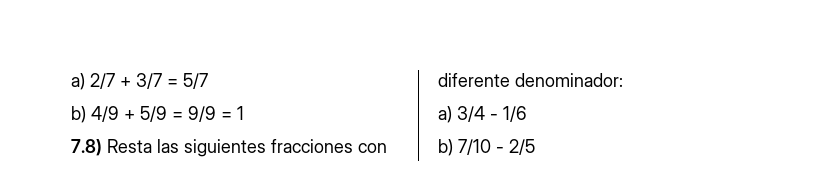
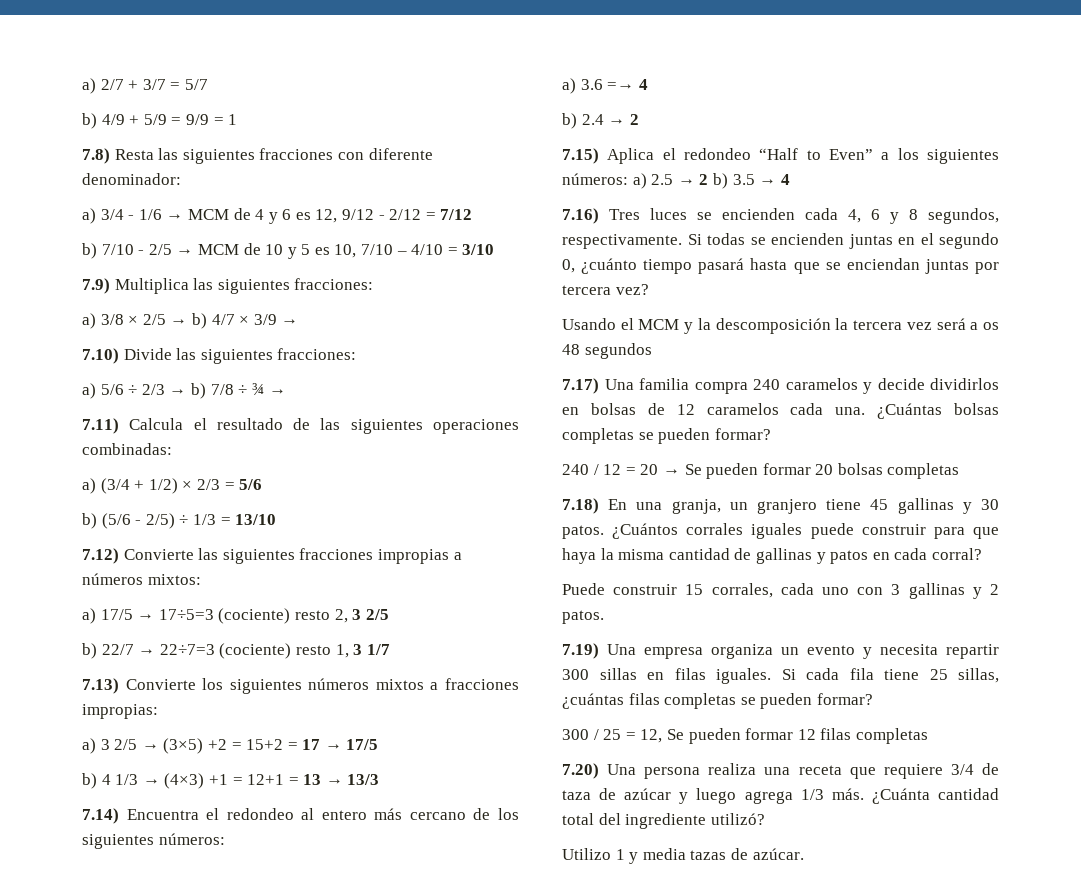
[438,139,535,156] // b) 7/10 - 2/5 -> [166,208,473,224] [82,243,495,259] [82,278,374,294] [82,313,299,329] [82,348,357,364] [82,383,287,399] [82,418,519,434] [82,443,172,455] [82,478,263,494] [82,513,277,529] [82,548,462,564] [82,573,201,585] [82,608,389,624] [82,643,390,659] [82,678,519,694] [82,704,158,719] [82,738,379,754] [82,773,380,789] [82,808,519,824] [82,833,225,849] [562,78,648,94] [562,113,639,129] [562,148,999,164] [562,173,790,189] [562,208,999,224] [562,233,999,249] [562,258,999,274] [562,284,649,295] [562,318,1000,334] [562,343,652,359] [562,378,999,394] [562,403,999,419] [562,428,771,444] [562,463,960,479] [562,498,999,514] [562,523,999,539] [562,548,982,564] [562,583,999,599] [562,610,604,624] [562,643,999,659] [562,668,999,684] [562,693,873,709] [562,728,928,744] [562,763,999,779] [562,788,999,804] [562,813,765,829] [562,848,804,864] → MCM de 4 y 6 es 12, 9/12 - 2/12 = 7/12 // b) 7/10 - 2/5 → MCM de 10 y 5 es 10, 7/10 – 4/10 = 3/10 // 7.9) Multiplica las siguientes fracciones: // a) 3/8 × 2/5 → b) 4/7 × 3/9 → // 7.10) Divide las siguientes fracciones: // a) 5/6 ÷ 2/3 → b) 7/8 ÷ ¾ → // 7.11) Calcula el resultado de las siguientes operaciones combinadas: // a) (3/4 + 1/2) × 2/3 = 5/6 // b) (5/6 - 2/5) ÷ 1/3 = 13/10 // 7.12) Convierte las siguientes fracciones impropias a números mixtos: // a) 17/5 → 17÷5=3 (cociente) resto 2, 3 2/5 // b) 22/7 → 22÷7=3 (cociente) resto 1, 3 1/7 // 7.13) Convierte los siguientes números mixtos a fracciones impropias: // a) 3 2/5 → (3×5) +2 = 15+2 = 17 → 17/5 // b) 4 1/3 → (4×3) +1 = 12+1 = 13 → 13/3 // 7.14) Encuentra el redondeo al entero más cercano de los siguientes números: // a) 3.6 =→ 4 // b) 2.4 → 2 // 7.15) Aplica el redondeo “Half to Even” a los siguientes números: a) 2.5 → 2 b) 3.5 → 4 // 7.16) Tres luces se encienden cada 4, 6 y 8 segundos, respectivamente. Si todas se encienden juntas en el segundo 0, ¿cuánto tiempo pasará hasta que se enciendan juntas por tercera vez? // Usando el MCM y la descomposición la tercera vez será a os 48 segundos // 7.17) Una familia compra 240 caramelos y decide dividirlos en bolsas de 12 caramelos cada una. ¿Cuántas bolsas completas se pueden formar? // 240 / 12 = 20 → Se pueden formar 20 bolsas completas // 7.18) En una granja, un granjero tiene 45 gallinas y 30 patos. ¿Cuántos corrales iguales puede construir para que haya la misma cantidad de gallinas y patos en cada corral? // Puede construir 15 corrales, cada uno con 3 gallinas y 2 patos. // 7.19) Una empresa organiza un evento y necesita repartir 300 sillas en filas iguales. Si cada fila tiene 25 sillas, ¿cuántas filas completas se pueden formar? // 300 / 25 = 12, Se pueden formar 12 filas completas // 7.20) Una persona realiza una receta que requiere 3/4 de taza de azúcar y luego agrega 1/3 más. ¿Cuánta cantidad total del ingrediente utilizó? // Utilizo 1 y media tazas de azúcar.

